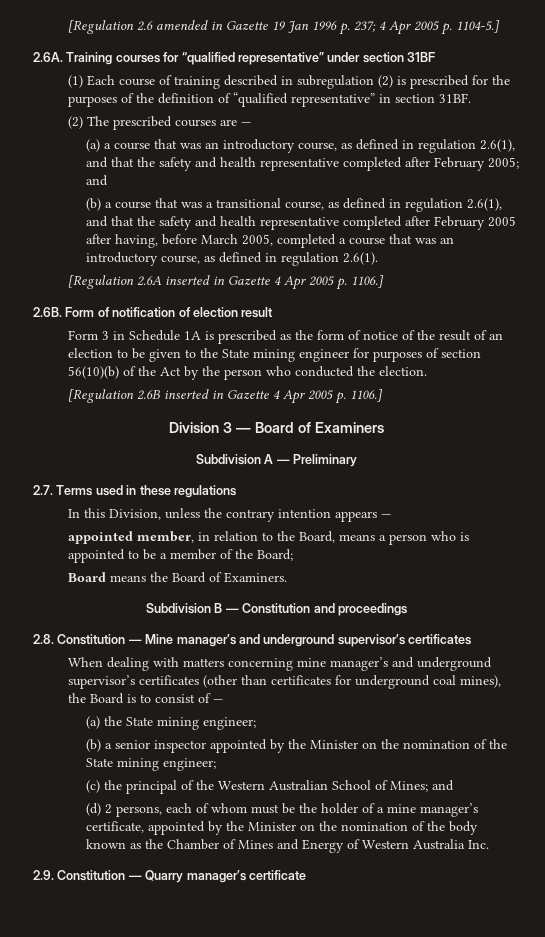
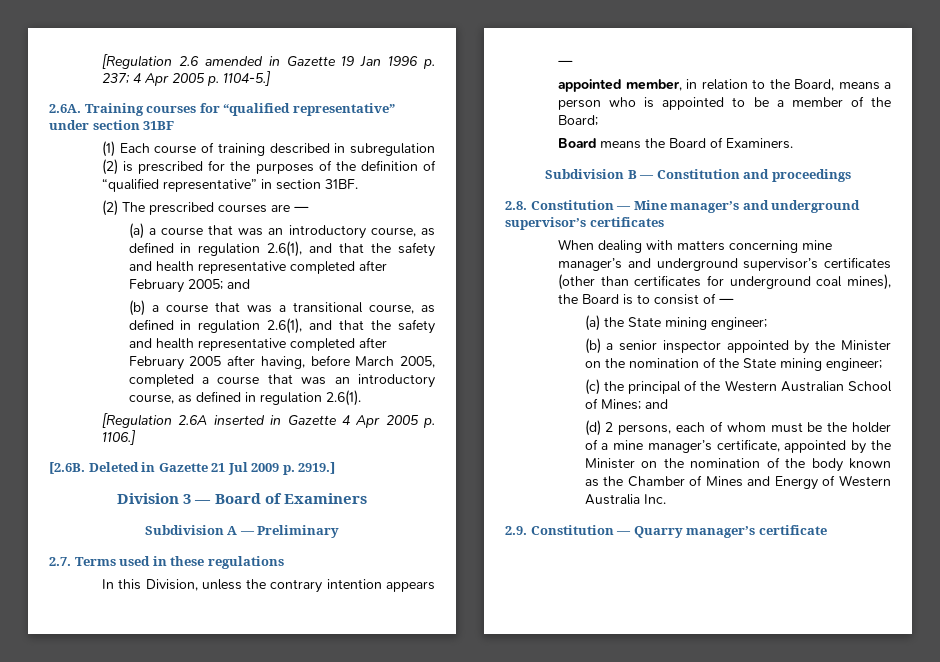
[33,307,274,318] [68,330,504,344] [68,348,482,362] [68,366,428,380] [68,389,384,404] 2.6B. Form of notification of election result // Form 3 in Schedule 1A is prescribed as the form of notice of the result of an election to be given to the State mining engineer for purposes of section 56(10)(b) of the Act by the person who conducted the election. // [Regulation 2.6B inserted in Gazette 4 Apr 2005 p. 1106.] -> [49,462,336,475] [2.6B. Deleted in Gazette 21 Jul 2009 p. 2919.]

